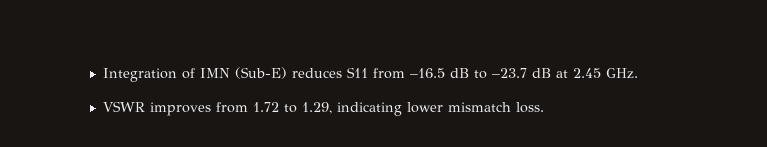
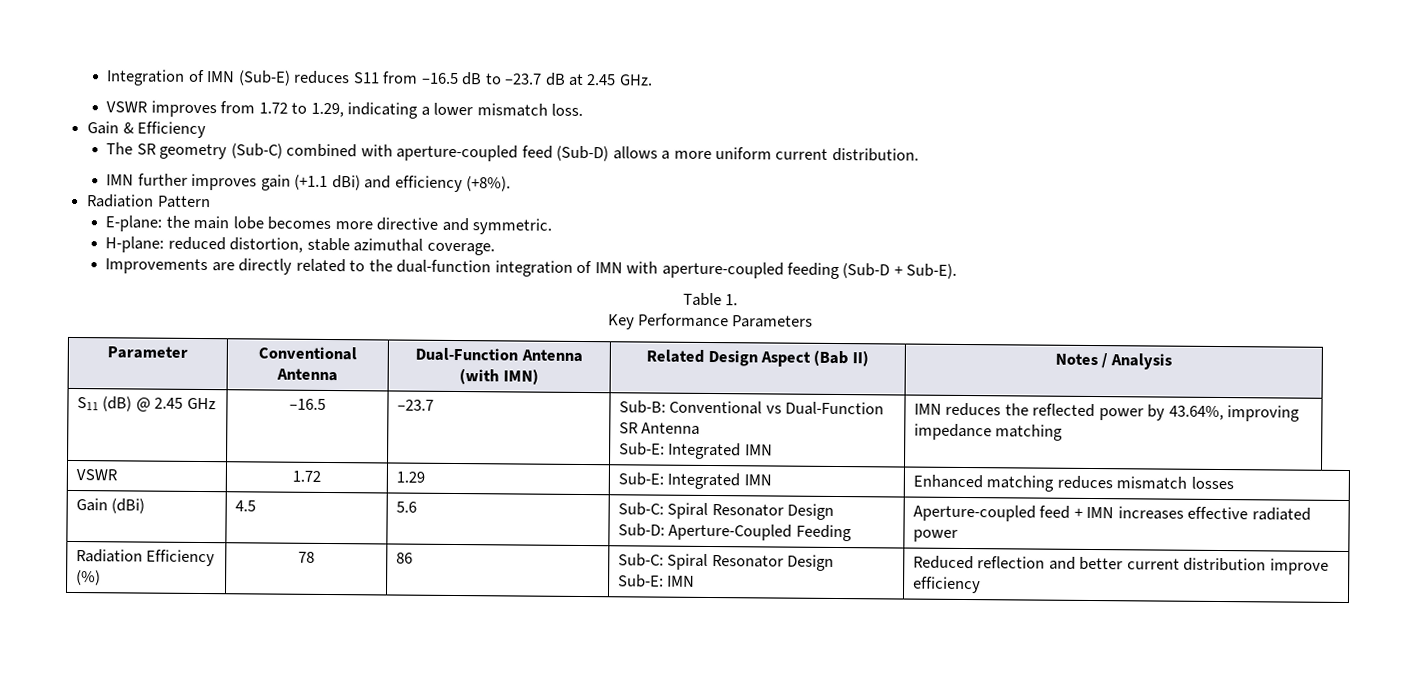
(403, 109) none -> [420,106,430,116] a
(545, 107) none -> [87,121,207,139] [106,142,919,162] [106,173,512,193] [87,194,211,209] [105,215,553,235] [105,236,495,256] [105,258,958,280] [682,292,739,307] [607,313,814,330] [107,346,188,359] [258,346,357,361] [276,368,338,382] [415,347,583,363] [459,368,539,385] [646,349,869,367] [1054,353,1173,370] [76,396,216,412] [289,398,326,410] [396,399,434,411] [618,400,885,416] [618,422,701,435] [618,442,773,460] [913,402,1301,422] [913,423,1064,441] [75,469,117,481] [292,470,321,482] [395,471,425,483] [617,472,772,490] [912,474,1234,492] [75,498,146,514] [234,500,256,512] [395,501,417,513] [617,502,835,520] [617,523,852,542] [912,504,1311,522] [912,529,958,542] [75,549,216,567] [75,570,101,586] [298,551,315,563] [395,552,413,564] [617,553,835,571] [617,574,696,588] [912,555,1329,575] [912,576,981,594] // Gain & Efficiency // The SR geometry (Sub-C) combined with aperture-coupled feed (Sub-D) allows a more uniform current distribution. // IMN further improves gain (+1.1 dBi) and efficiency (+8%). // Radiation Pattern // E-plane: the main lobe becomes more directive and symmetric. // H-plane: reduced distortion, stable azimuthal coverage. // Improvements are directly related to the dual-function integration of IMN with aperture-coupled feeding (Sub-D + Sub-E). // Table 1. // Key Performance Parameters // Parameter | Conventional Antenna | Dual-Function Antenna (with IMN) | Related Design Aspect (Bab II) | Notes / Analysis // S11 (dB) @ 2.45 GHz | –16.5 | –23.7 | Sub-B: Conventional vs Dual-Function SR Antenna // Sub-E: Integrated IMN | IMN reduces the reflected power by 43.64%, improving impedance matching // VSWR | 1.72 | 1.29 | Sub-E: Integrated IMN | Enhanced matching reduces mismatch losses // Gain (dBi) | 4.5 | 5.6 | Sub-C: Spiral Resonator Design // Sub-D: Aperture-Coupled Feeding | Aperture-coupled feed + IMN increases effective radiated power // Radiation Efficiency (%) | 78 | 86 | Sub-C: Spiral Resonator Design // Sub-E: IMN | Reduced reflection and better current distribution improve efficiency

